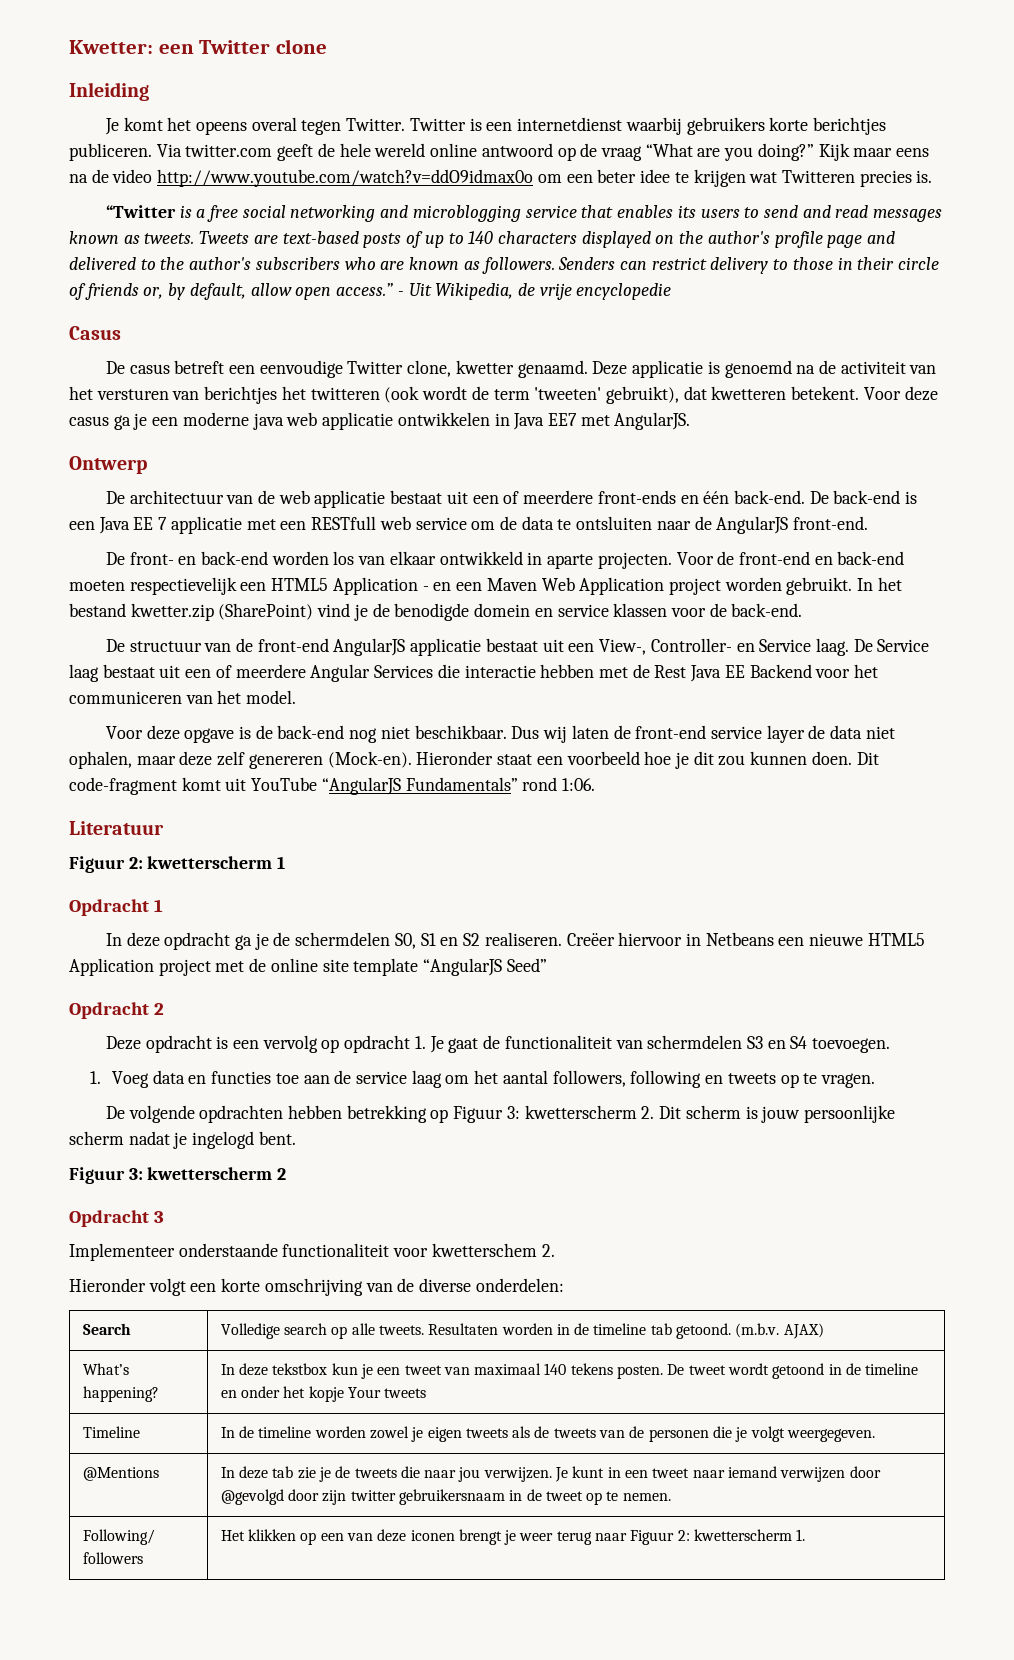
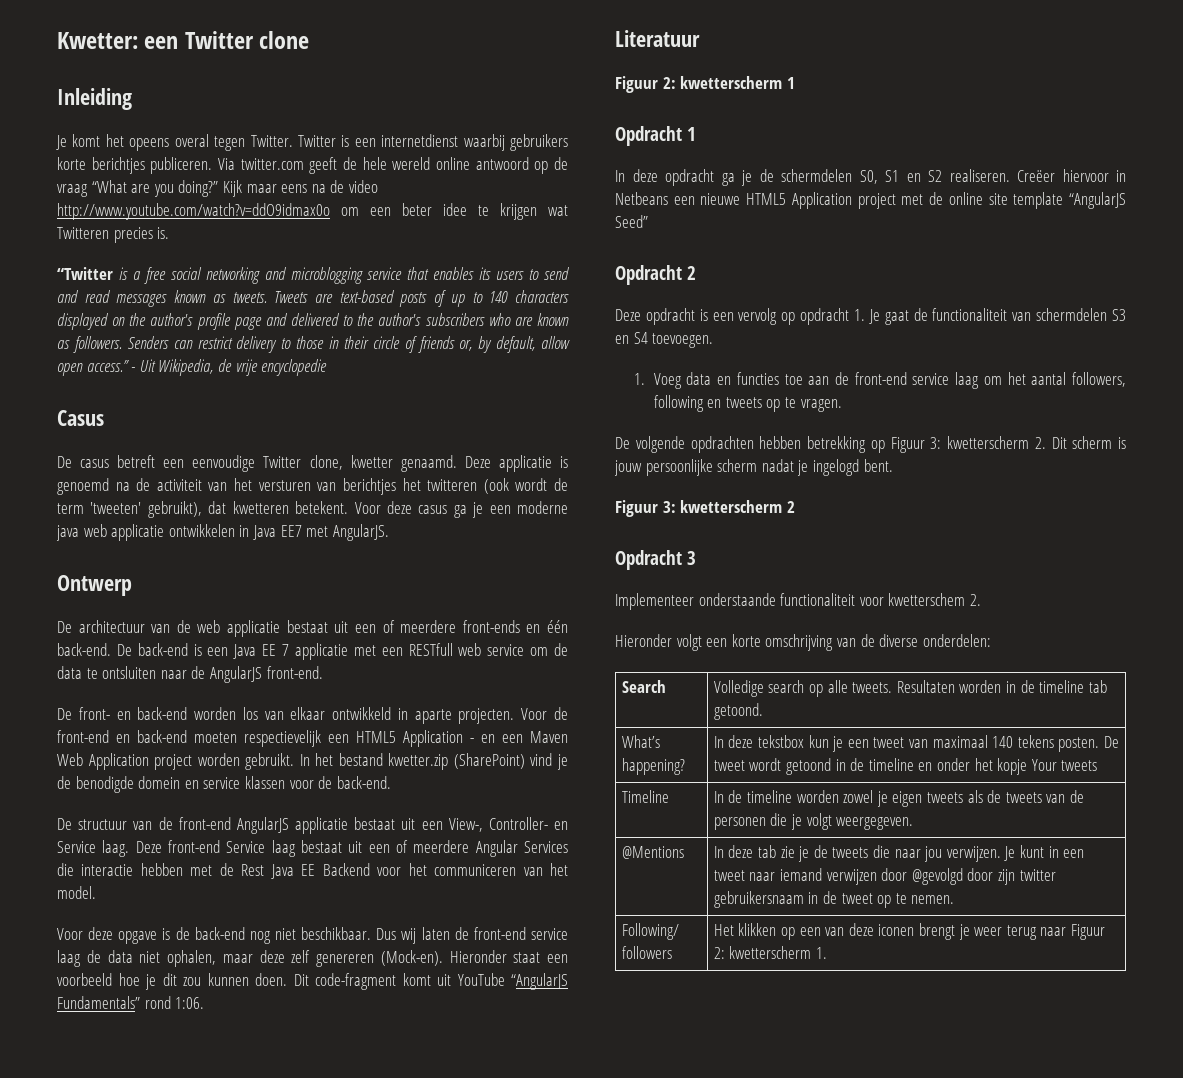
[853,639,873,652] De -> [135,840,220,853] Deze front-end
[766,725,805,743] layer -> [57,950,81,967] laag
(352, 1077) none -> [854,372,907,385] front-end
[735,1323,824,1339] (m.b.v. AJAX) -> (763, 711) none

